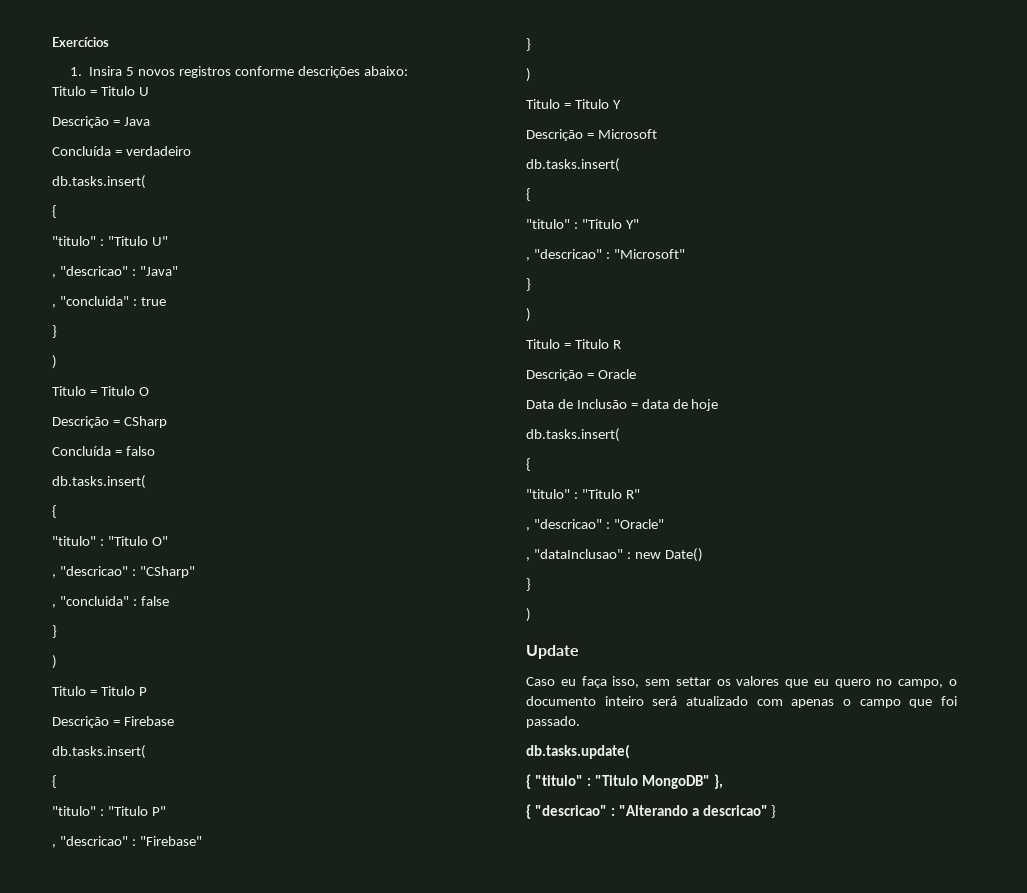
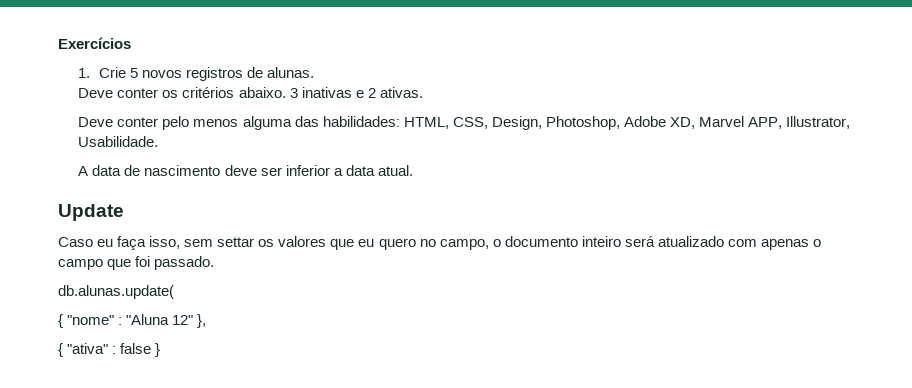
[89,66,123,76] Insira -> [98,67,126,78] Crie
[234,66,408,78] [52,86,149,96] [52,116,150,128] [52,146,191,156] [52,175,146,189] [52,205,57,218] [52,236,168,246] [52,266,178,278] [52,296,166,308] [52,325,57,338] [52,355,57,369] [52,386,149,396] [52,416,167,428] [52,446,155,456] [52,475,146,489] [52,505,57,518] [52,536,168,546] [52,566,195,578] [52,596,169,608] [52,625,57,638] [52,655,57,669] [52,686,147,696] [52,716,174,728] [52,745,146,759] [52,775,57,788] [52,806,166,816] [52,836,202,848] [526,38,531,51] [526,68,531,82] [526,99,621,109] [526,129,657,141] [526,158,620,172] [526,188,531,201] [526,219,639,229] [526,249,685,261] [526,278,531,291] [526,308,531,322] [526,339,621,349] [526,369,636,381] [526,399,719,411] [526,428,620,442] [526,458,531,471] [526,489,640,499] [526,519,664,531] [526,548,703,562] [526,578,531,591] [526,608,531,622] conforme descrições abaixo: // Titulo = Titulo U // Descrição = Java // Concluída = verdadeiro // db.tasks.insert( // { // "titulo" : "Titulo U" // , "descricao" : "Java" // , "concluida" : true // } // ) // Titulo = Titulo O // Descrição = CSharp // Concluída = falso // db.tasks.insert( // { // "titulo" : "Titulo O" // , "descricao" : "CSharp" // , "concluida" : false // } // ) // Titulo = Titulo P // Descrição = Firebase // db.tasks.insert( // { // "titulo" : "Titulo P" // , "descricao" : "Firebase" // } // ) // Titulo = Titulo Y // Descrição = Microsoft // db.tasks.insert( // { // "titulo" : "Titulo Y" // , "descricao" : "Microsoft" // } // ) // Titulo = Titulo R // Descrição = Oracle // Data de Inclusão = data de hoje // db.tasks.insert( // { // "titulo" : "Titulo R" // , "descricao" : "Oracle" // , "dataInclusao" : new Date() // } // ) -> [246,67,314,78] [78,87,423,98] [78,116,851,130] [78,136,159,147] [78,165,413,176] de alunas. // Deve conter os critérios abaixo. 3 inativas e 2 ativas. // Deve conter pelo menos alguma das habilidades: HTML, CSS, Design, Photoshop, Adobe XD, Marvel APP, Illustrator, Usabilidade. // A data de nascimento deve ser inferior a data atual.
[526,744,630,759] [526,774,723,789] [526,804,768,819] db.tasks.update( // { "titulo" : "Titulo MongoDB" }, // { "descricao" : "Alterando a descricao" -> [58,285,174,299] [58,314,207,328] [58,343,152,357] db.alunas.update( // { "nome" : "Aluna 12" }, // { "ativa" : false

